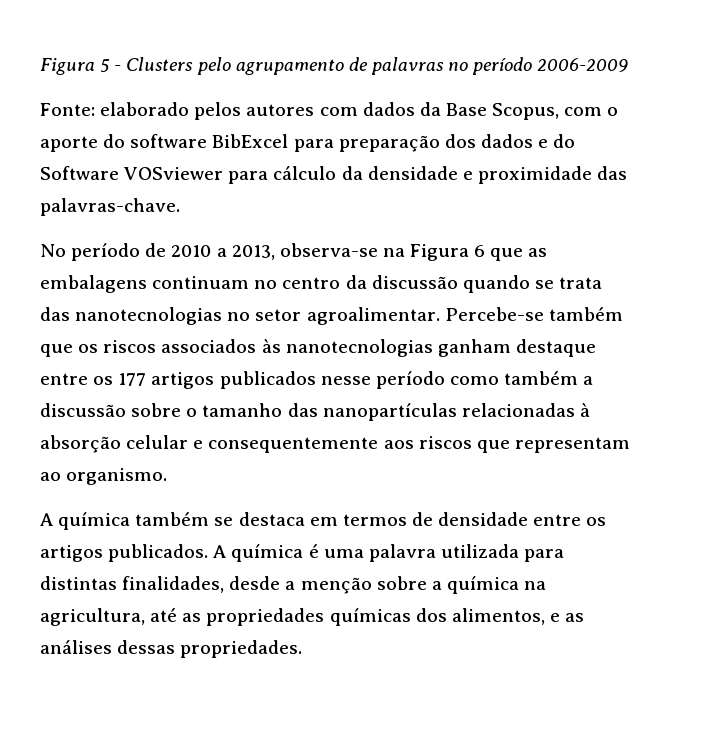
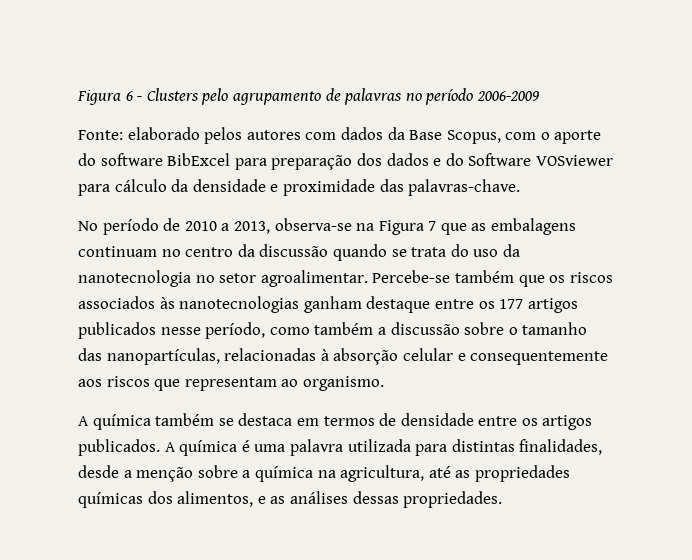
[40,58,111,75] Figura 5 -> [77,90,133,105] Figura 6
[474,245,486,257] 6 -> [428,221,437,231] 7
[40,307,223,325] das nanotecnologias -> [450,244,520,257] [78,270,191,287] do uso da nanotecnologia
[375,371,445,389] período -> [205,322,266,339] período,
[322,403,457,421] nanopartículas -> [106,348,220,365] nanopartículas,

